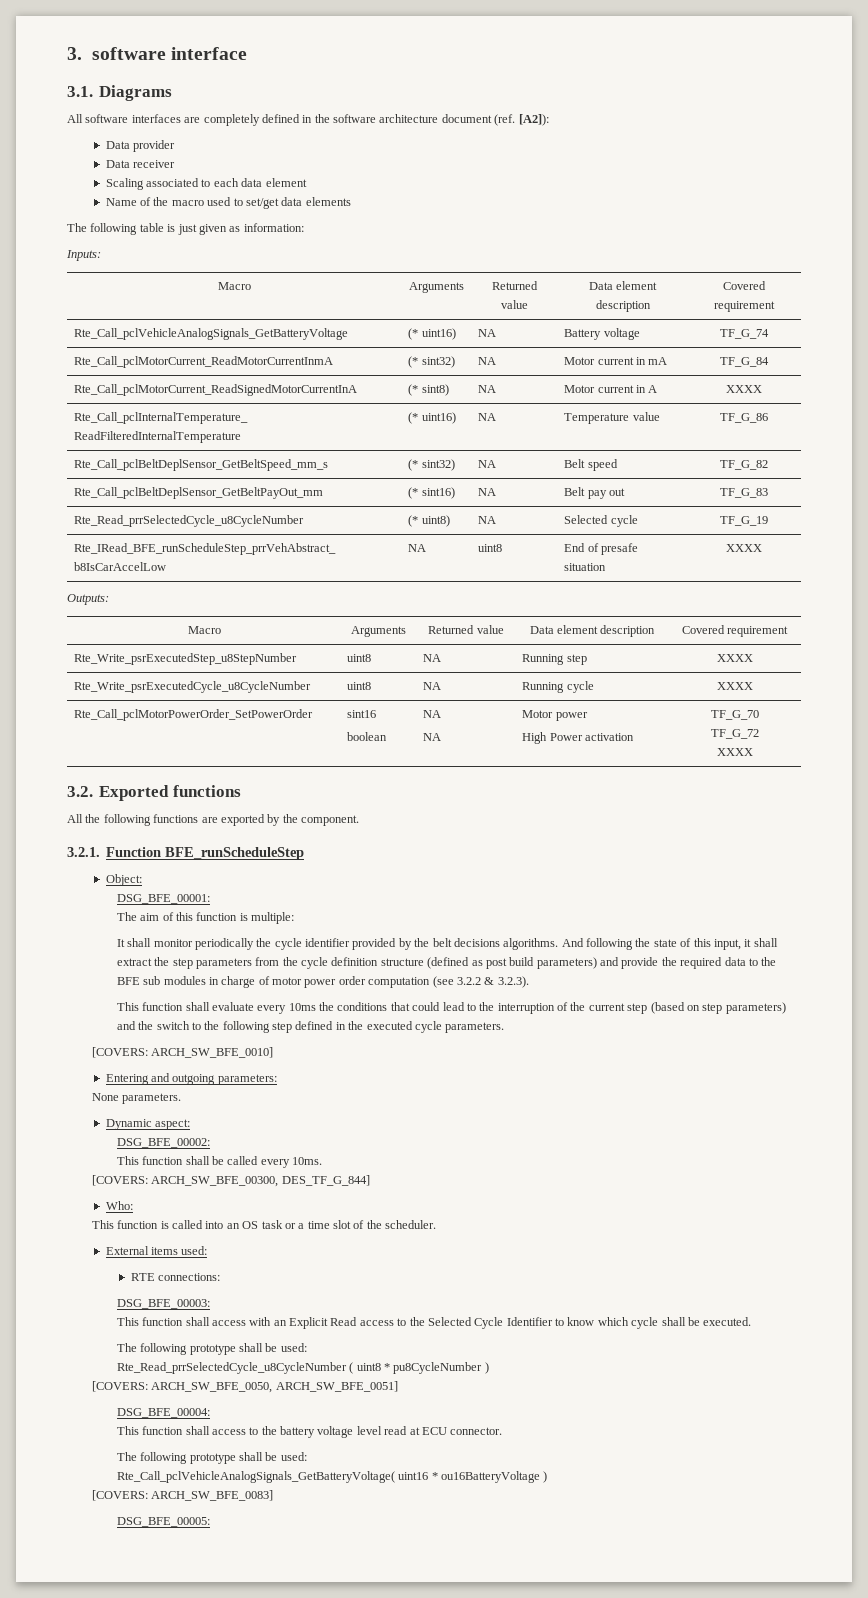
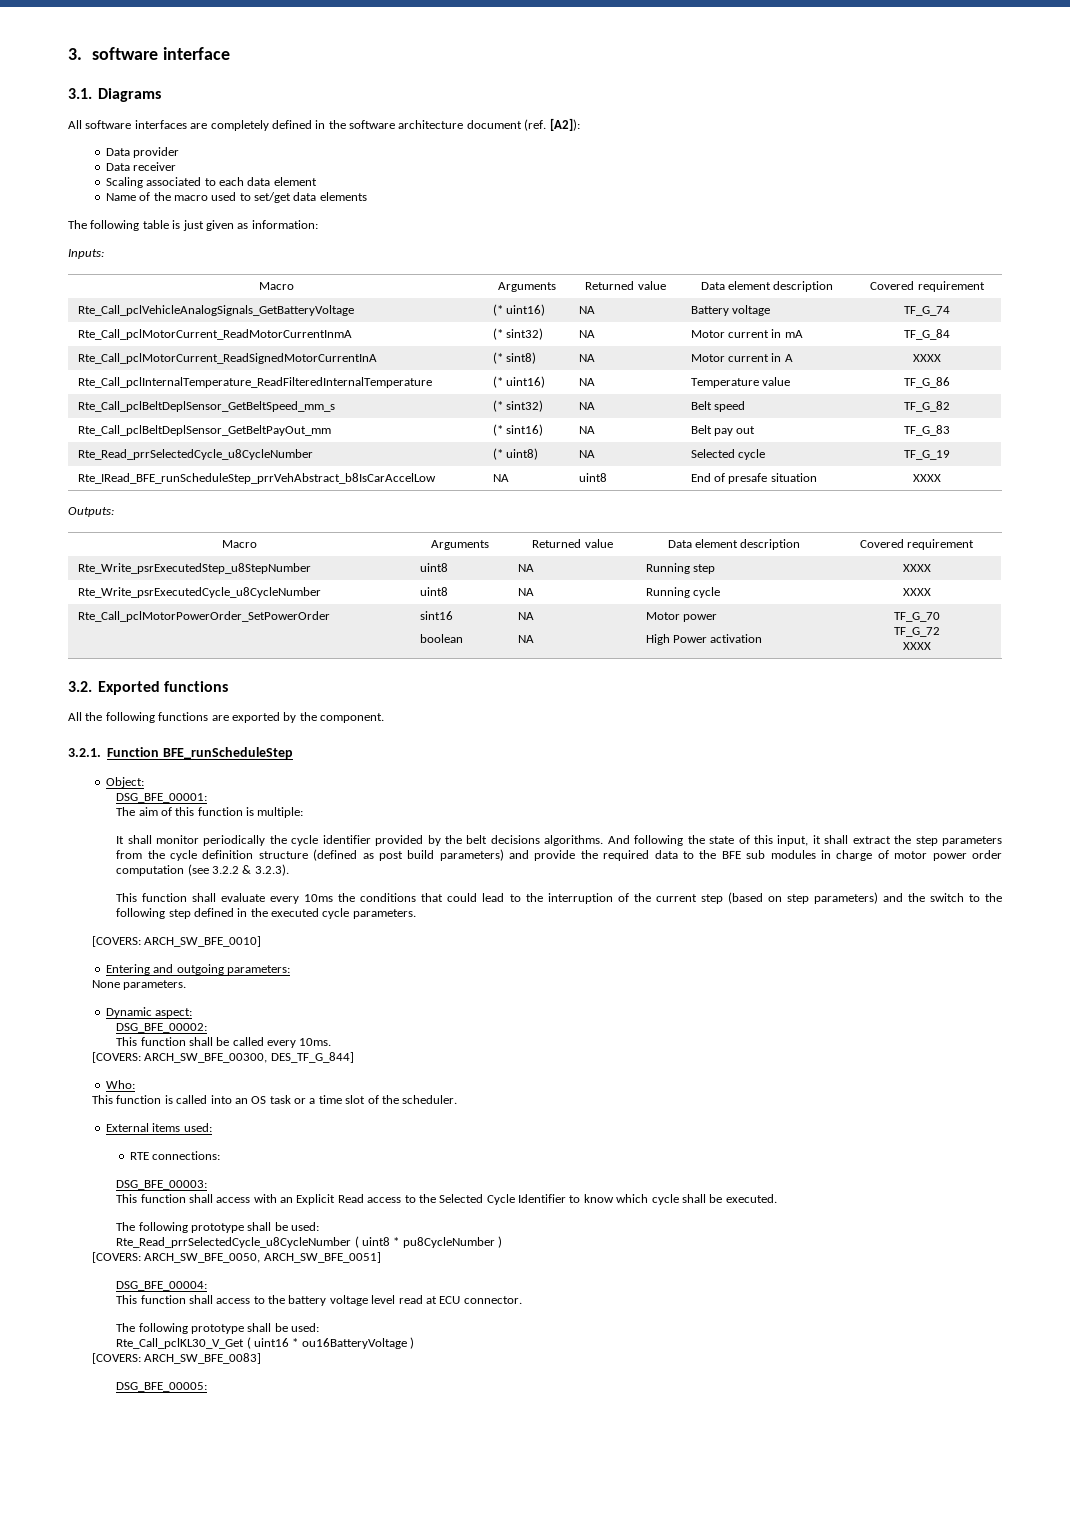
[116,1471,395,1483] Rte_Call_pclVehicleAnalogSignals_GetBatteryVoltage( -> [116,1337,251,1349] Rte_Call_pclKL30_V_Get (

